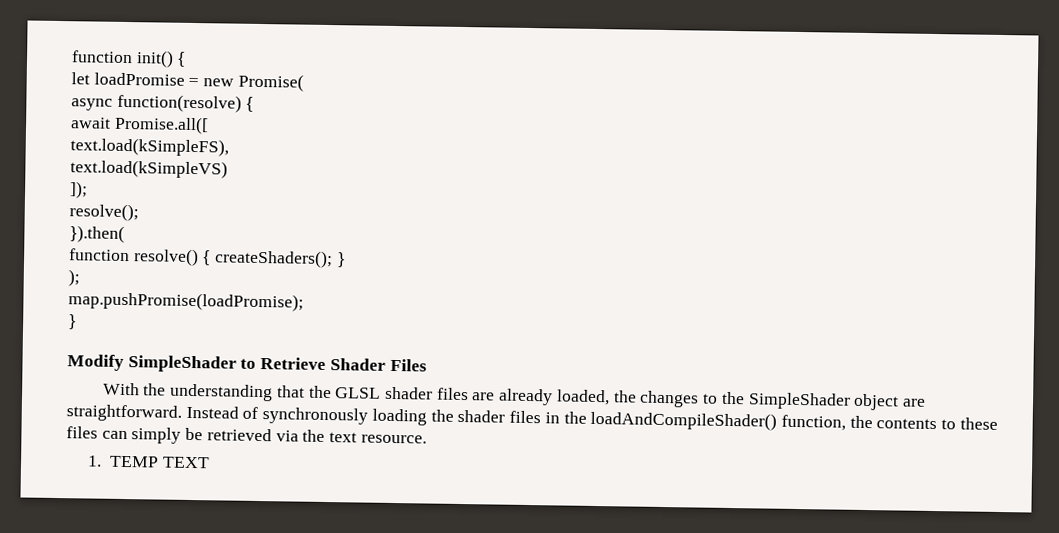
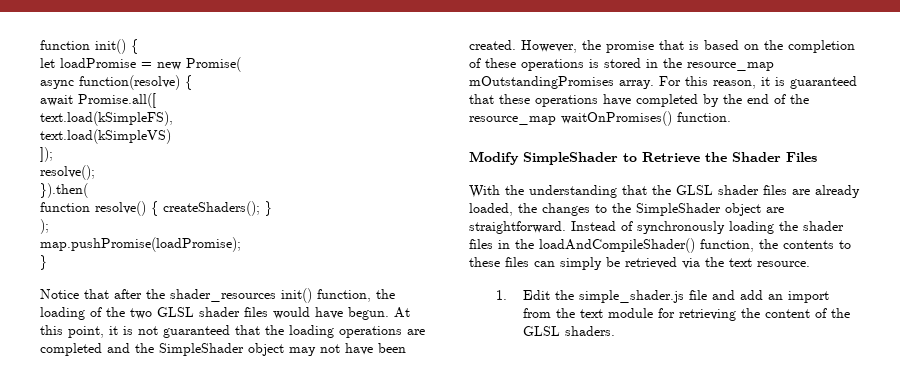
(77, 322) none -> [40,288,395,303] [40,307,410,320] [40,325,425,338] [40,343,406,356] [469,40,855,53] [469,58,774,71] [469,76,857,89] [469,94,809,107] [469,111,731,126] // Notice that after the shader_resources init() function, the loading of the two GLSL shader files would have begun. At this point, it is not guaranteed that the loading operations are completed and the SimpleShader object may not have been created. However, the promise that is based on the completion of these operations is stored in the resource_map mOutstandingPromises array. For this reason, it is guaranteed that these operations have completed by the end of the resource_map waitOnPromises() function.
(327, 363) none -> [705,152,727,162] the
[109,455,211,469] TEMP TEXT -> [522,290,829,303] [522,308,850,321] [522,326,615,336] Edit the simple_shader.js file and add an import from the text module for retrieving the content of the GLSL shaders.

